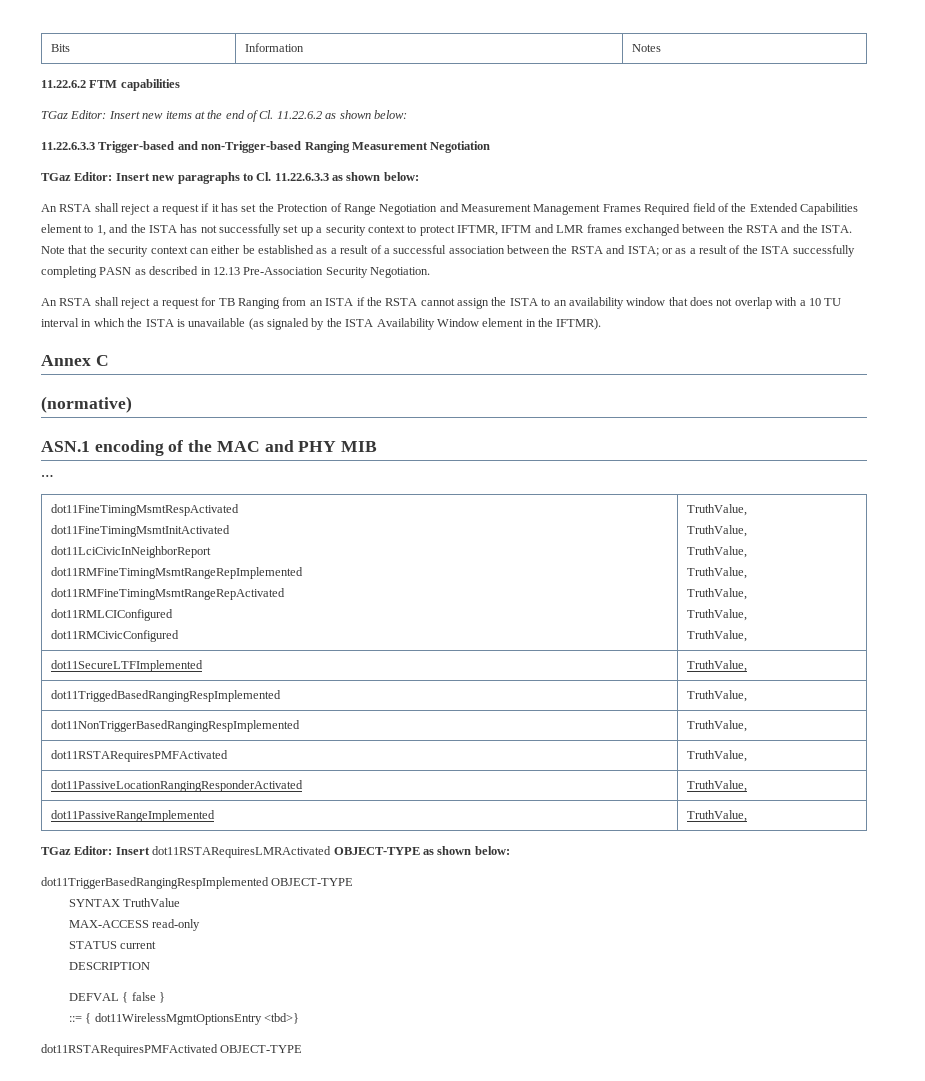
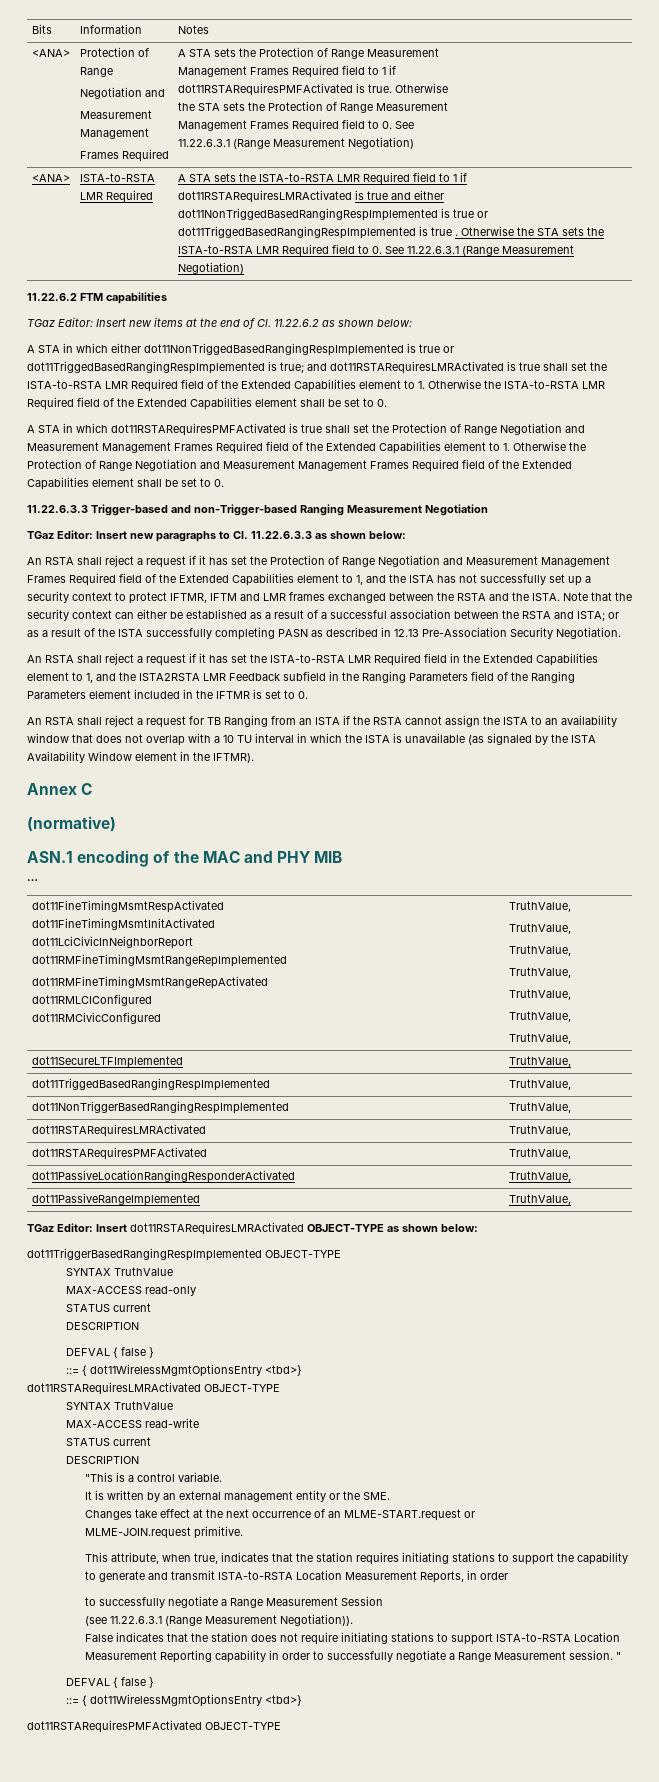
(661, 48) none -> [31,49,70,57] [79,47,149,57] [79,67,113,77] [79,87,165,99] [79,110,152,119] [79,128,149,139] [79,149,169,162] [177,47,439,59] [177,65,396,78] [177,83,448,96] [177,101,448,113] [177,119,414,132] [177,137,414,149] [31,174,70,182] [79,173,155,182] [79,190,153,203] [177,172,467,185] [177,190,444,203] [177,208,488,221] [177,226,604,239] [177,244,574,257] [177,262,244,274] // <ANA> | Protection of Range // Negotiation and // Measurement Management // Frames Required | A STA sets the Protection of Range Measurement // Management Frames Required field to 1 if // dot11RSTARequiresPMFActivated is true. Otherwise // the STA sets the Protection of Range Measurement // Management Frames Required field to 0. See // 11.22.6.3.1 (Range Measurement Negotiation) // <ANA> | ISTA-to-RSTA LMR Required | A STA sets the ISTA-to-RSTA LMR Required field to 1 if dot11RSTARequiresLMRActivated is true and either dot11NonTriggedBasedRangingRespImplemented is true or dot11TriggedBasedRangingRespImplemented is true . Otherwise the STA sets the ISTA-to-RSTA LMR Required field to 0. See 11.22.6.3.1 (Range Measurement Negotiation)
(407, 114) none -> [27,343,454,356] [27,361,607,374] [27,379,605,392] [27,397,387,410] [27,423,585,436] [27,441,586,454] [27,459,572,472] [27,477,224,490] // A STA in which either dot11NonTriggedBasedRangingRespImplemented is true or dot11TriggedBasedRangingRespImplemented is true; and dot11RSTARequiresLMRActivated is true shall set the ISTA-to-RSTA LMR Required field of the Extended Capabilities element to 1. Otherwise the ISTA-to-RSTA LMR Required field of the Extended Capabilities element shall be set to 0. // A STA in which dot11RSTARequiresPMFActivated is true shall set the Protection of Range Negotiation and Measurement Management Frames Required field of the Extended Capabilities element to 1. Otherwise the Protection of Range Negotiation and Measurement Management Frames Required field of the Extended Capabilities element shall be set to 0.
(430, 272) none -> [27,653,598,666] [27,671,575,683] [27,689,308,699] // An RSTA shall reject a request if it has set the ISTA-to-RSTA LMR Required field in the Extended Capabilities element to 1, and the ISTA2RSTA LMR Feedback subfield in the Ranging Parameters field of the Ranging Parameters element included in the IFTMR is set to 0.
(747, 726) none -> [31,1124,206,1137] [508,1125,571,1136] // dot11RSTARequiresLMRActivated | TruthValue,
(300, 1018) none -> [27,1382,280,1395] [65,1401,173,1410] [65,1418,199,1428] [65,1437,151,1446] [65,1456,139,1464] [85,1472,223,1482] [85,1490,391,1502] [85,1509,476,1521] [85,1526,244,1539] [85,1552,629,1565] [85,1570,509,1583] [85,1596,384,1608] [85,1614,354,1626] [85,1632,621,1645] [85,1650,622,1663] [65,1677,154,1688] [65,1694,302,1707] // dot11RSTARequiresLMRActivated OBJECT-TYPE // SYNTAX TruthValue // MAX-ACCESS read-write // STATUS current // DESCRIPTION // "This is a control variable. // It is written by an external management entity or the SME. // Changes take effect at the next occurrence of an MLME-START.request or // MLME-JOIN.request primitive. // This attribute, when true, indicates that the station requires initiating stations to support the capability to generate and transmit ISTA-to-RSTA Location Measurement Reports, in order // to successfully negotiate a Range Measurement Session // (see 11.22.6.3.1 (Range Measurement Negotiation)). // False indicates that the station does not require initiating stations to support ISTA-to-RSTA Location Measurement Reporting capability in order to successfully negotiate a Range Measurement session. " // DEFVAL { false } // ::= { dot11WirelessMgmtOptionsEntry <tbd>}

